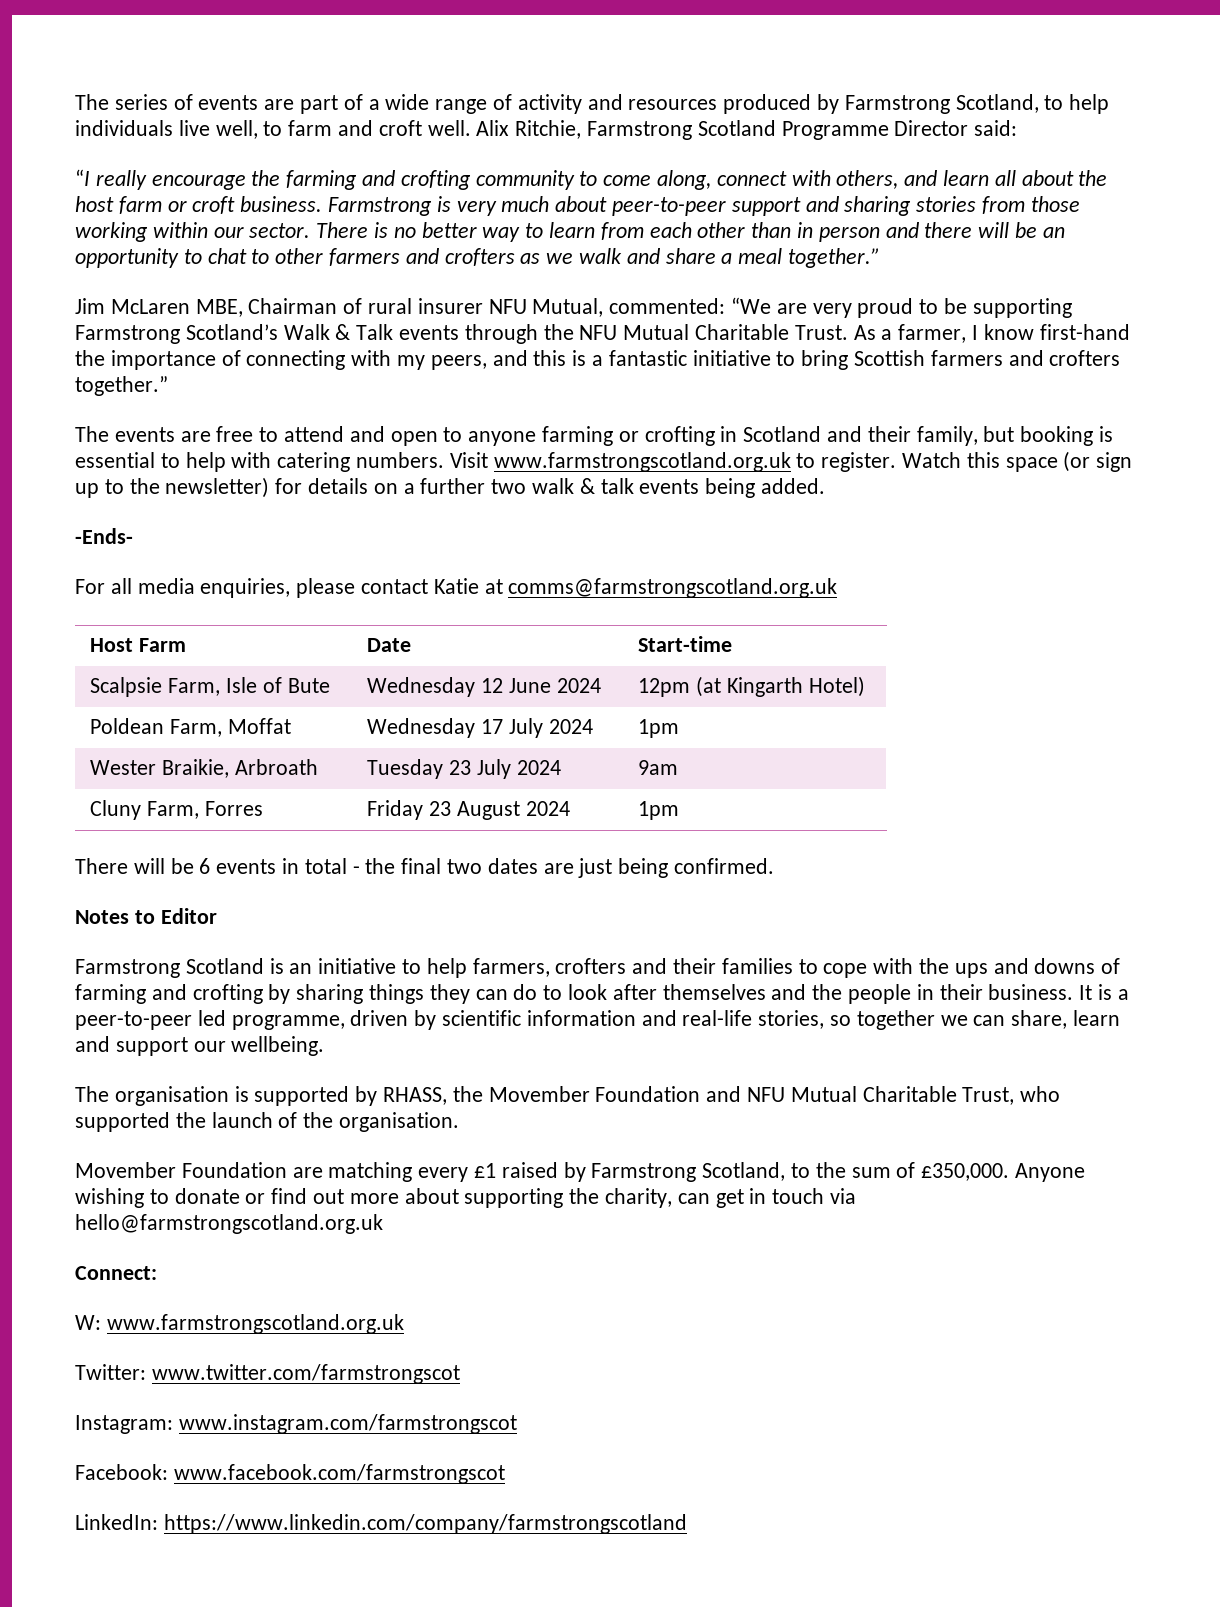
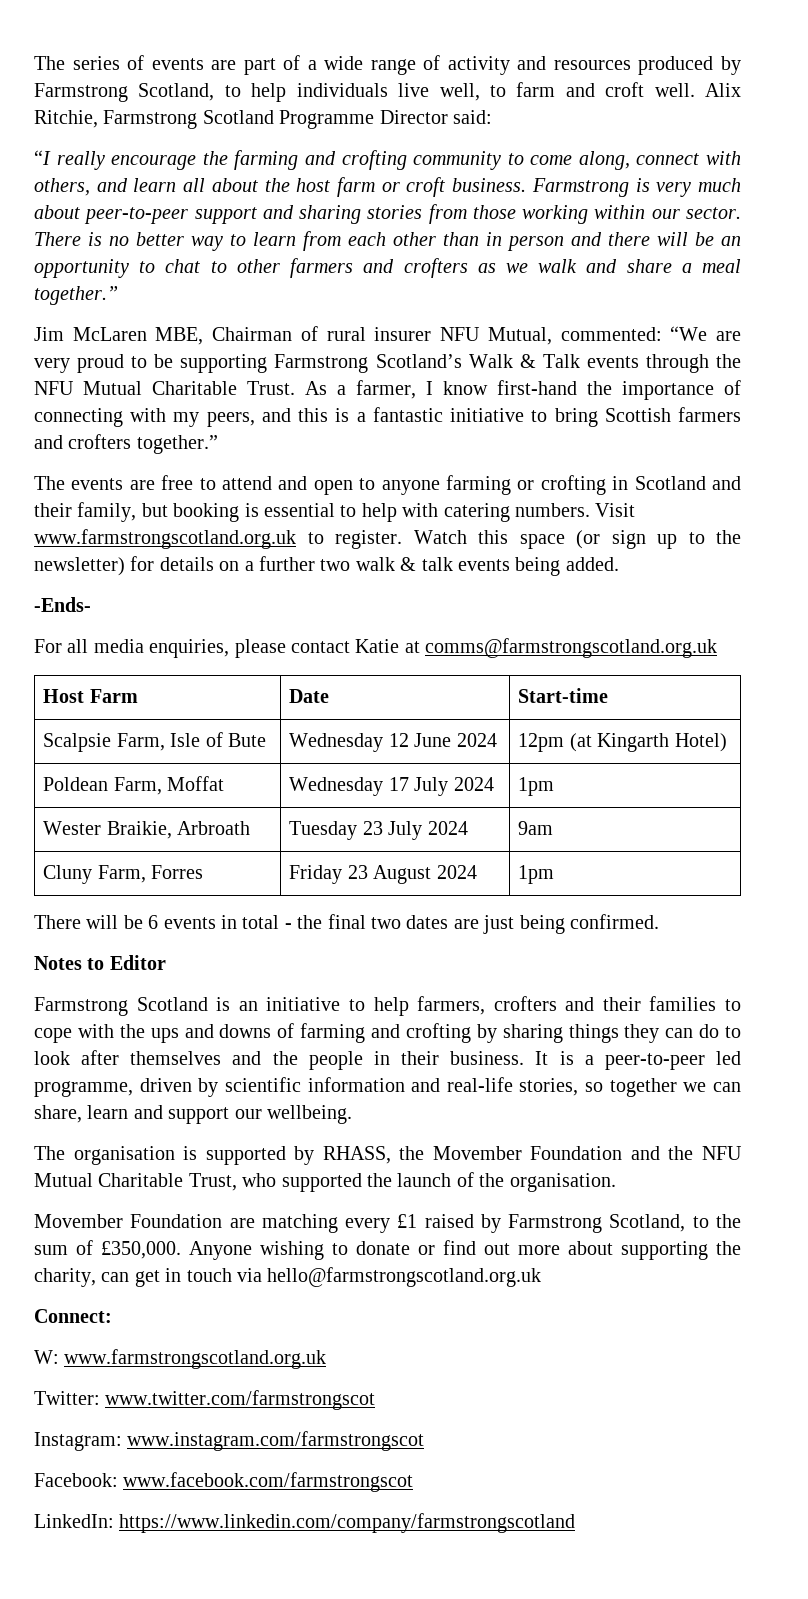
(742, 1094) none -> [668,1146,694,1160] the

